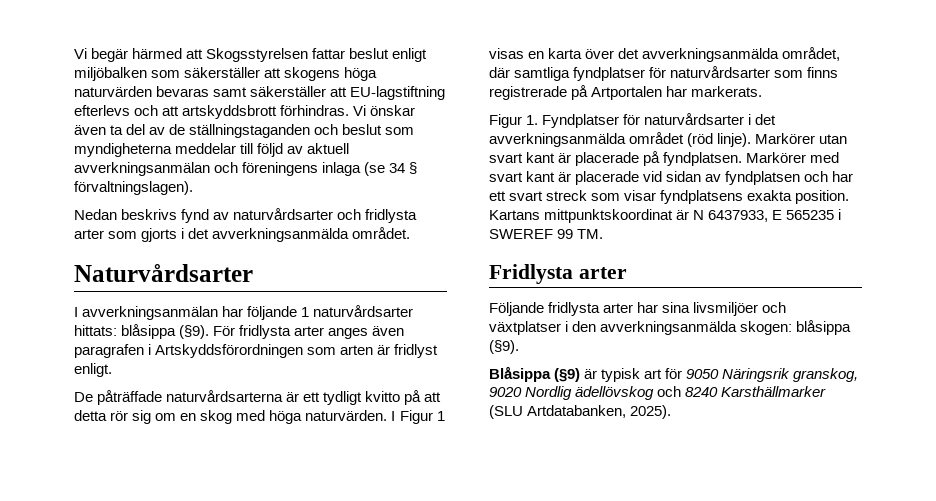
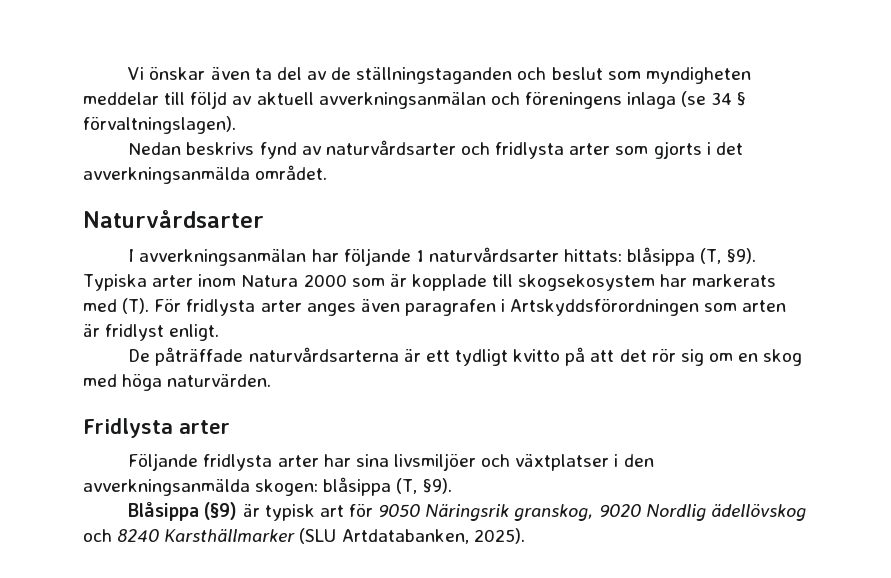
[74,48,428,62] [74,67,378,81] [74,86,446,100] [74,105,367,119] Vi begär härmed att Skogsstyrelsen fattar beslut enligt miljöbalken som säkerställer att skogens höga naturvärden bevaras samt säkerställer att EU-lagstiftning efterlevs och att artskyddsbrott förhindras. Vi -> [128,67,145,80] Vi
[74,143,172,157] myndigheterna -> [645,67,751,84] myndigheten
[179,325,210,339] (§9). -> [700,248,756,264] [83,274,777,291] [83,298,150,314] (T, §9). Typiska arter inom Natura 2000 som är kopplade till skogsekosystem har markerats med (T).
[74,410,107,421] detta -> [619,349,647,362] det
[391,410,445,424] [489,47,841,62] [489,66,839,81] [489,85,763,100] [489,113,777,128] [489,132,848,147] [489,151,840,166] [489,171,854,185] [489,190,850,204] [489,209,842,223] [489,229,604,239] I Figur 1 visas en karta över det avverkningsanmälda området, där samtliga fyndplatser för naturvårdsarter som finns registrerade på Artportalen har markerats. // Figur 1. Fyndplatser för naturvårdsarter i det avverkningsanmälda området (röd linje). Markörer utan svart kant är placerade på fyndplatsen. Markörer med svart kant är placerade vid sidan av fyndplatsen och har ett svart streck som visar fyndplatsens exakta position. Kartans mittpunktskoordinat är N 6437933, E 565235 i SWEREF 99 TM. -> (272, 380) none
[489,340,519,354] (§9). -> [396,478,452,494] (T, §9).

